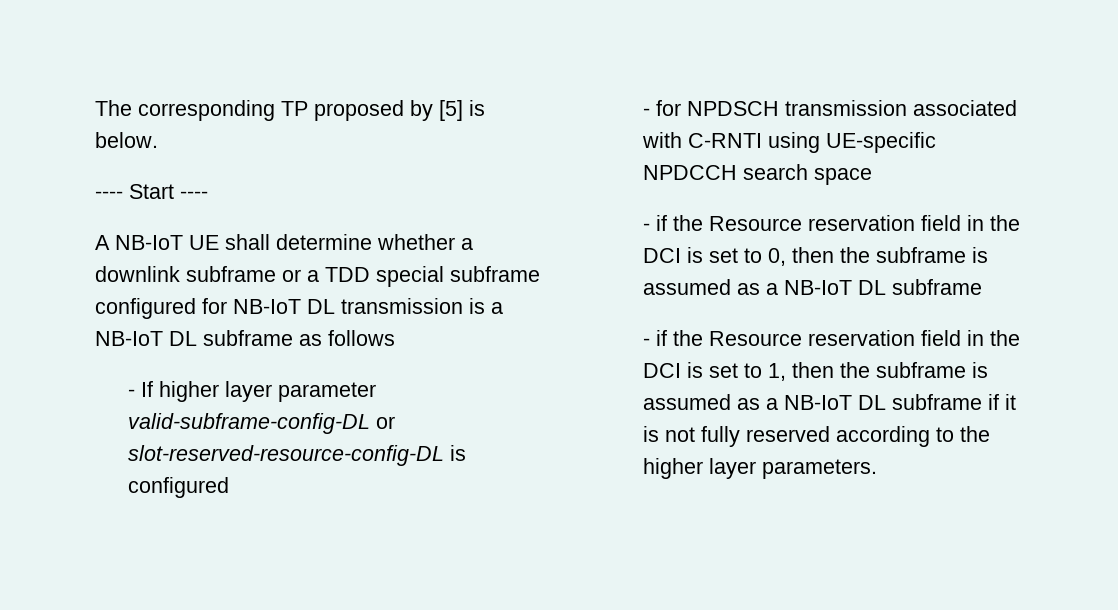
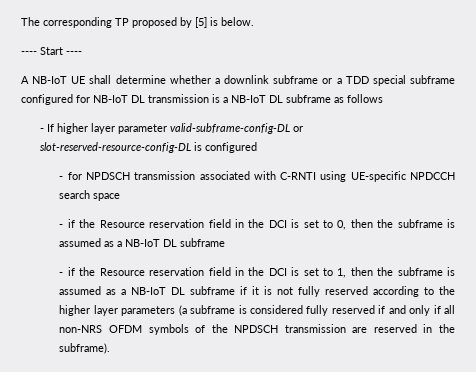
[762,459,878,479] parameters. -> [121,305,456,316] [59,324,456,335] [59,343,111,354] parameters (a subframe is considered fully reserved if and only if all non-NRS OFDM symbols of the NPDSCH transmission are reserved in the subframe).

